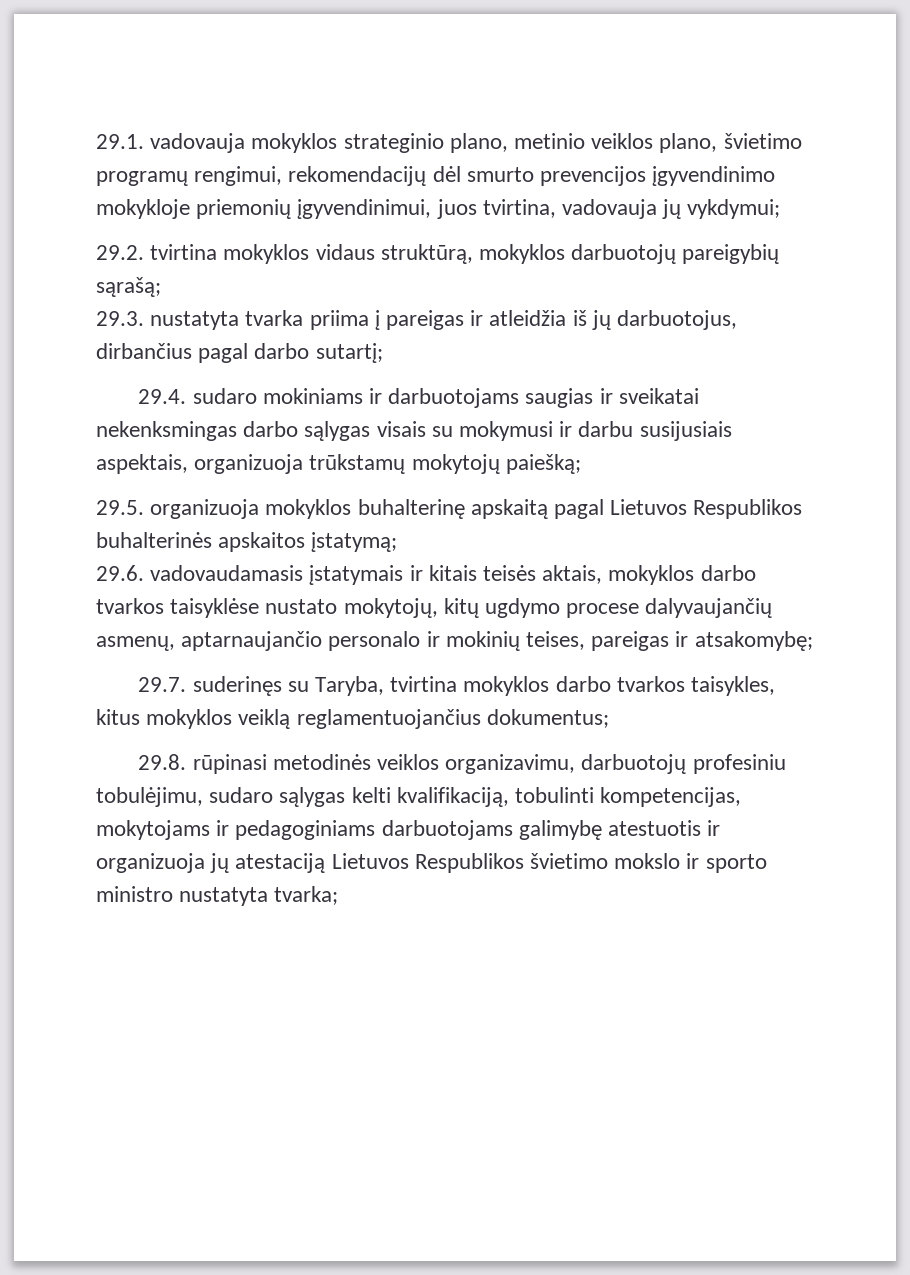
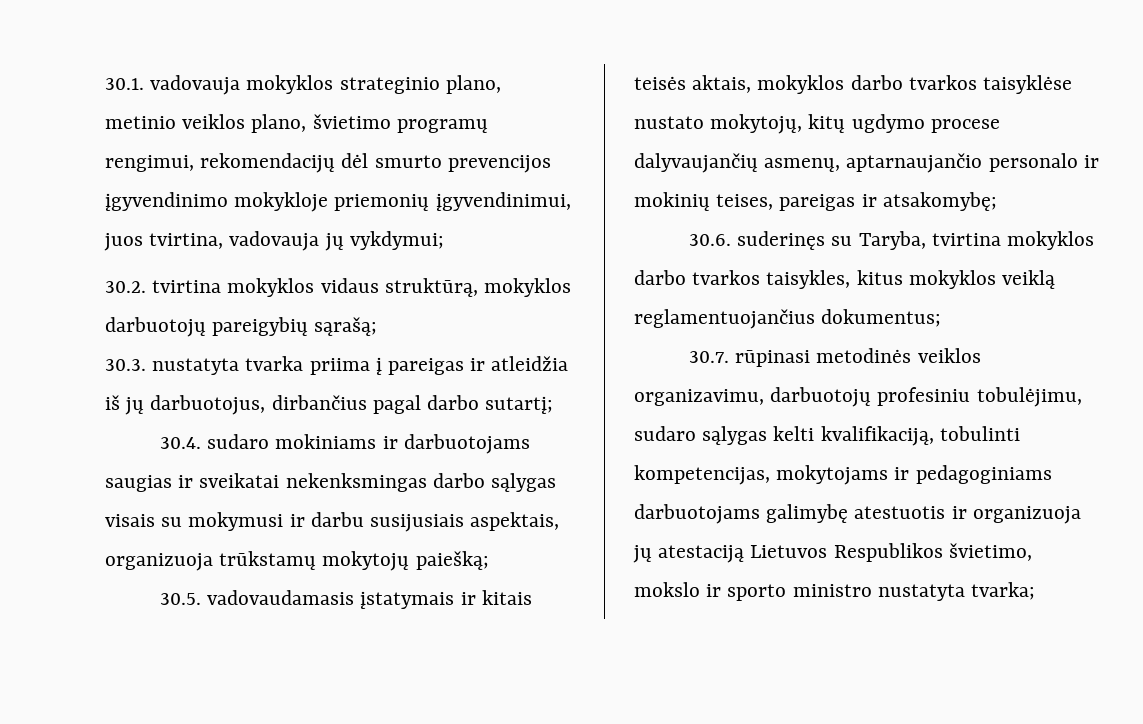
[96,134,144,149] 29.1. -> [105,78,144,90] 30.1.
[96,245,144,260] 29.2. -> [105,281,146,293] 30.2.
[96,311,144,326] 29.3. -> [105,359,146,371] 30.3.
[138,389,187,404] 29.4. -> [159,437,201,449] 30.4.
[96,499,803,519] [96,532,398,552] [96,565,144,581] 29.5. organizuoja mokyklos buhalterinę apskaitą pagal Lietuvos Respublikos buhalterinės apskaitos įstatymą; // 29.6. -> [159,593,201,605] 30.5.
[138,677,187,692] 29.7. -> [688,234,731,246] 30.6.
[138,754,187,770] 29.8. -> [688,351,729,363] 30.7.
[530,853,609,869] švietimo -> [948,543,1032,561] švietimo,

